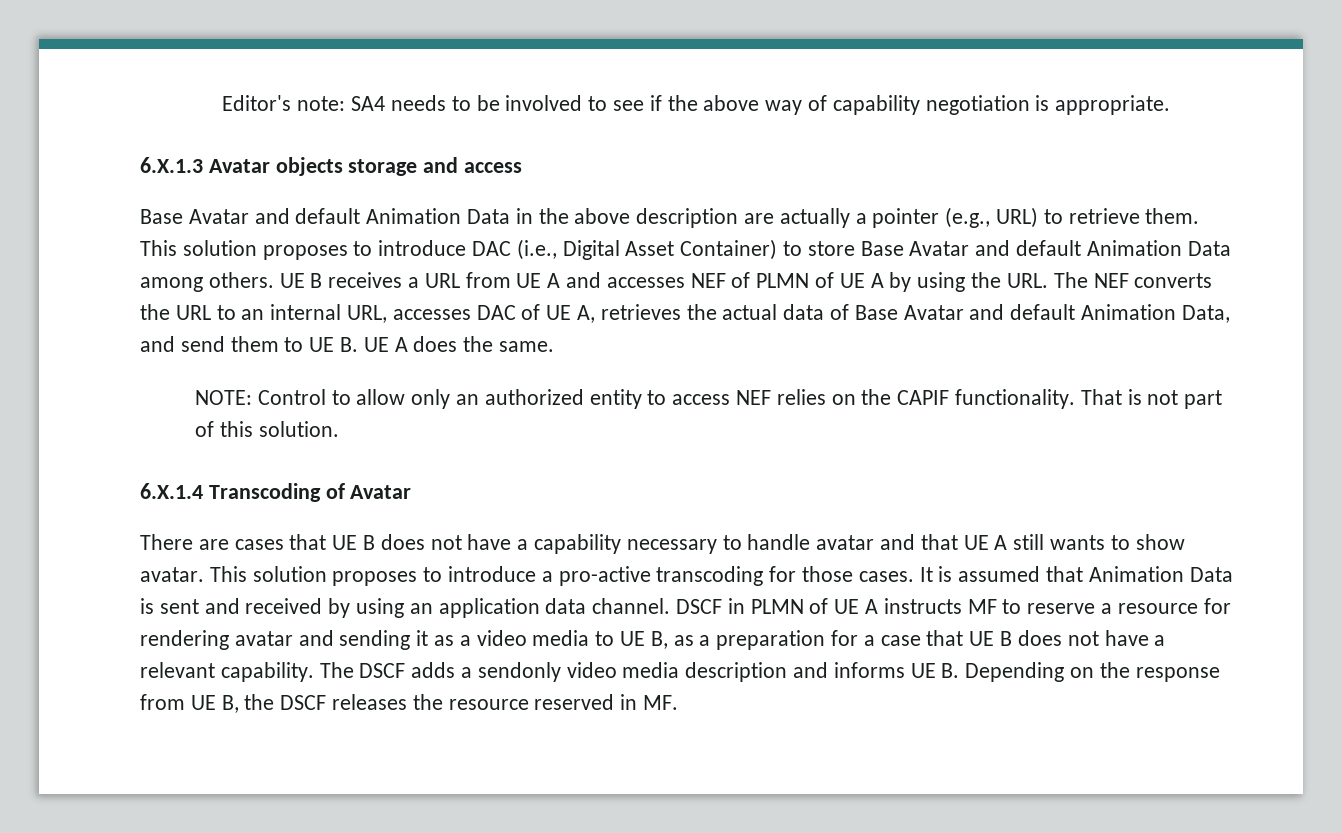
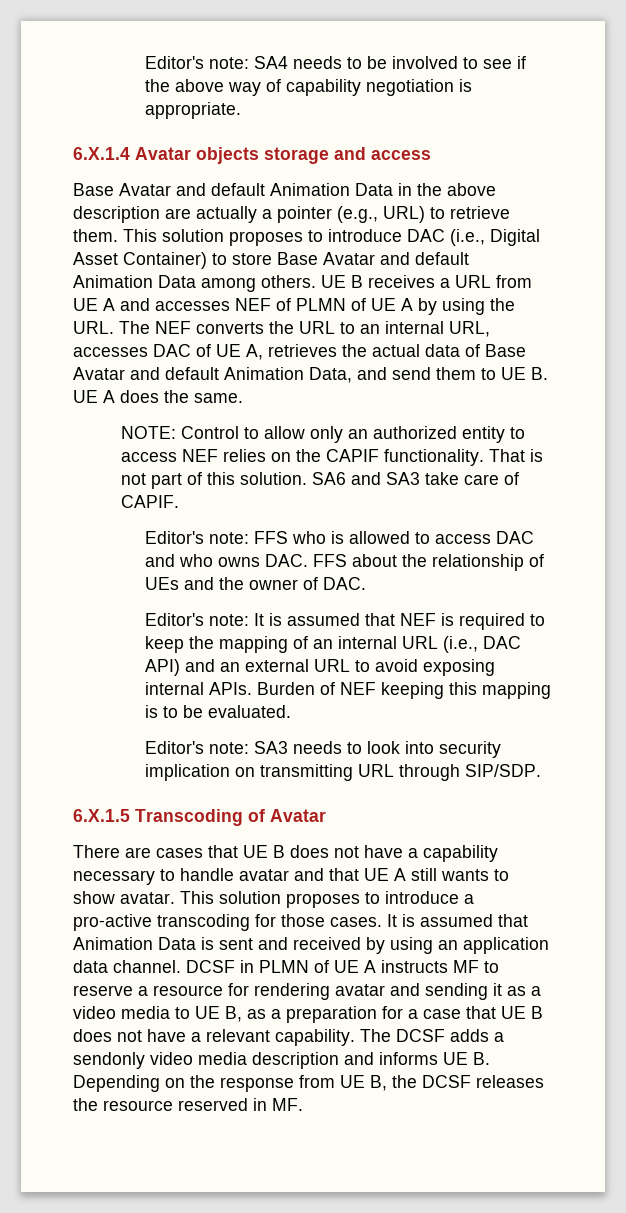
[140,157,203,173] 6.X.1.3 -> [73,147,130,160] 6.X.1.4
[140,483,203,499] // 6.X.1.4 -> [312,472,520,485] [121,495,180,508] [145,531,535,544] [145,554,545,571] [145,577,367,590] [145,613,546,630] [145,636,522,653] [145,659,496,676] [145,682,552,699] [145,705,292,718] [145,741,502,758] [145,764,542,781] [73,809,130,822] SA6 and SA3 take care of CAPIF. // Editor's note: FFS who is allowed to access DAC and who owns DAC. FFS about the relationship of UEs and the owner of DAC. // Editor's note: It is assumed that NEF is required to keep the mapping of an internal URL (i.e., DAC API) and an external URL to avoid exposing internal APIs. Burden of NEF keeping this mapping is to be evaluated. // Editor's note: SA3 needs to look into security implication on transmitting URL through SIP/SDP. // 6.X.1.5
[676,599,723,614] DSCF -> [186,960,235,973] DCSF
[359,663,406,678] DSCF -> [396,1029,445,1042] DCSF
[280,695,327,710] DSCF -> [422,1075,471,1088] DCSF

